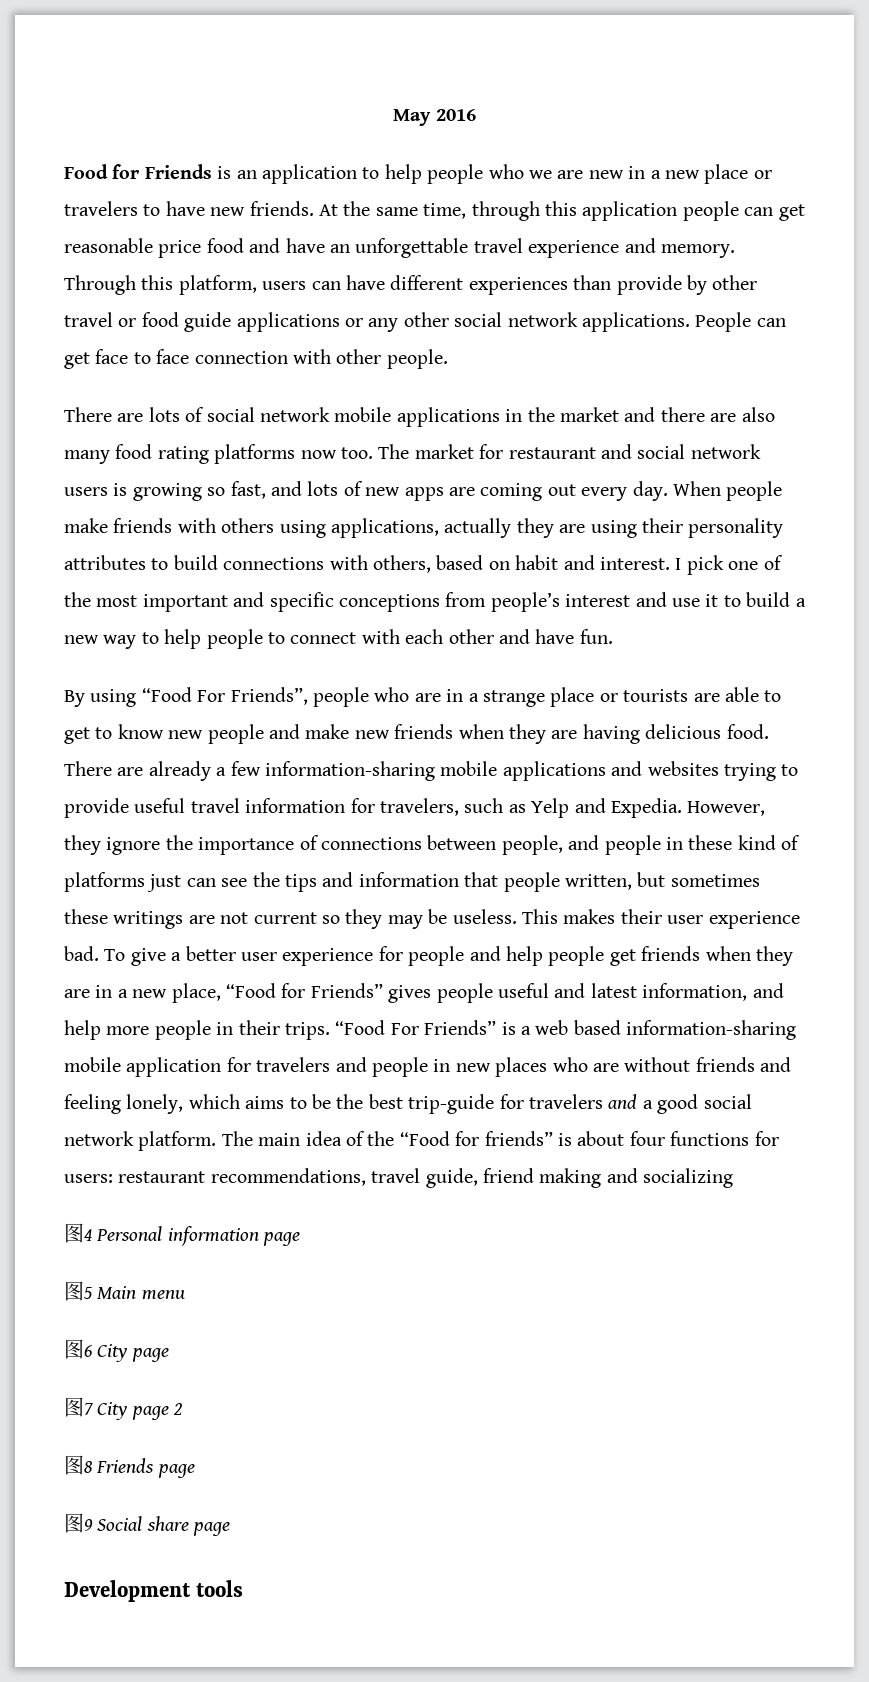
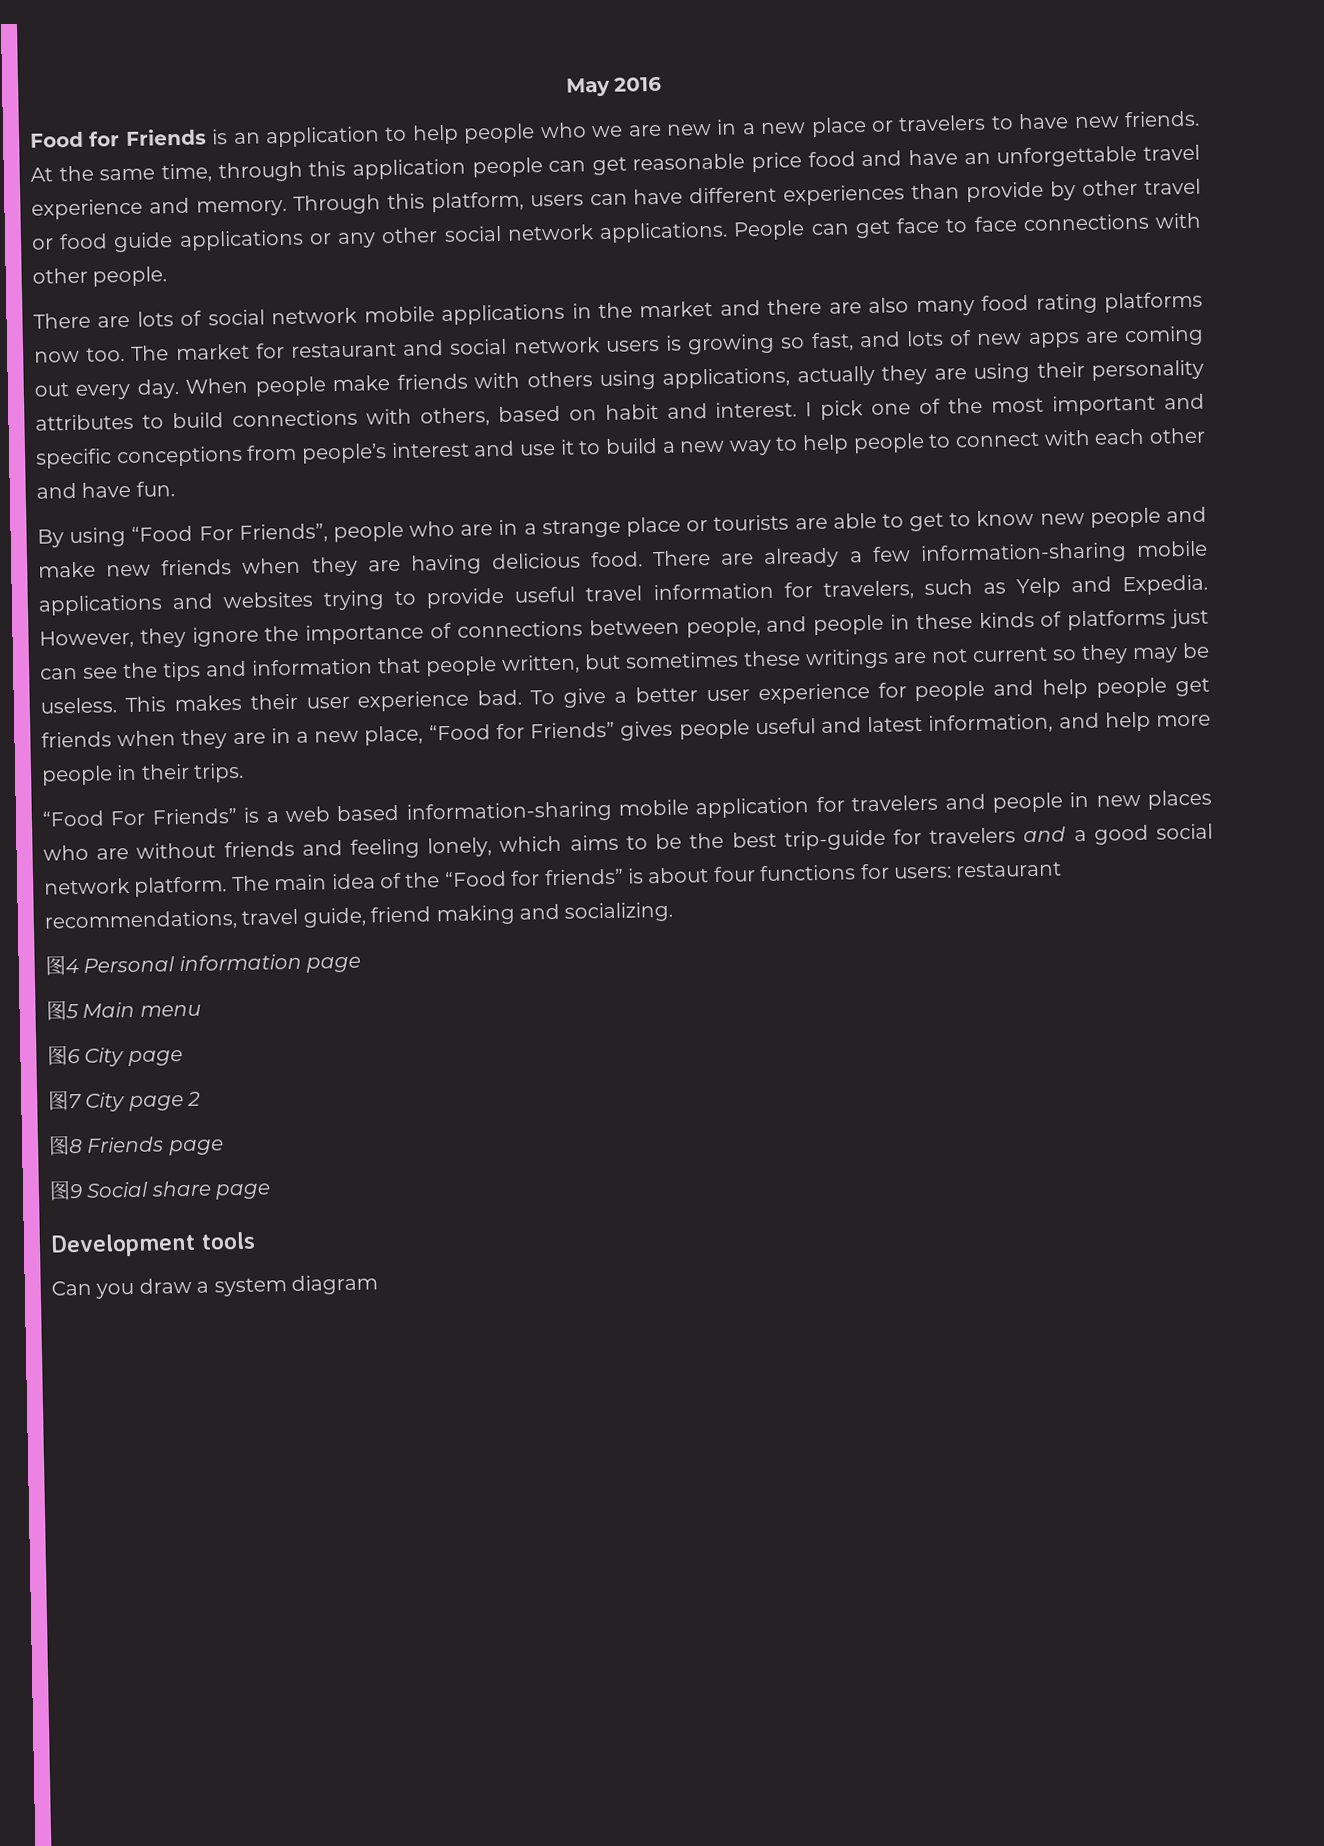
[194,351,288,364] connection -> [1022,213,1149,232] connections
[737,835,776,850] kind -> [978,611,1035,628] kinds
(330, 1031) none -> (245, 772) //
[643,1168,734,1188] socializing -> [564,901,674,923] socializing.
(244, 1588) none -> [51,1274,378,1299] // Can you draw a system diagram

